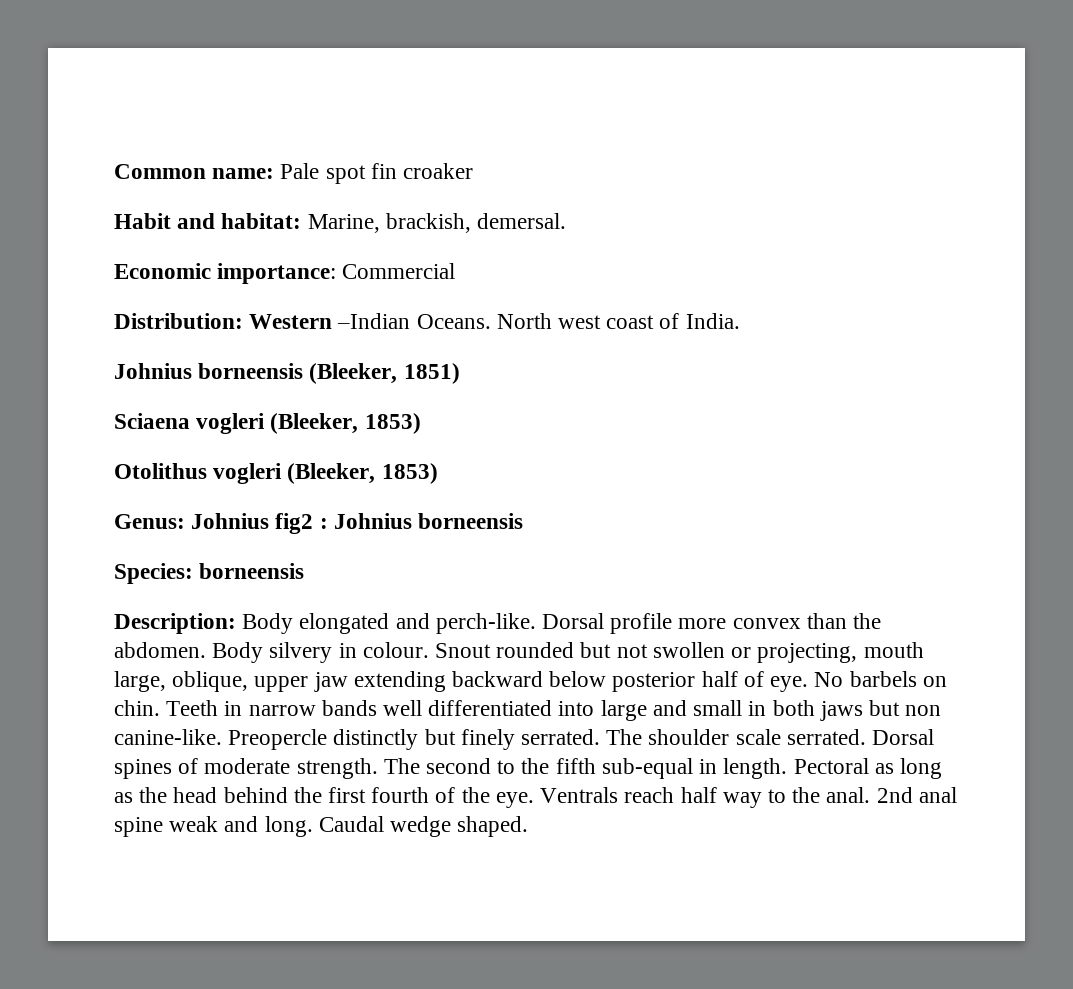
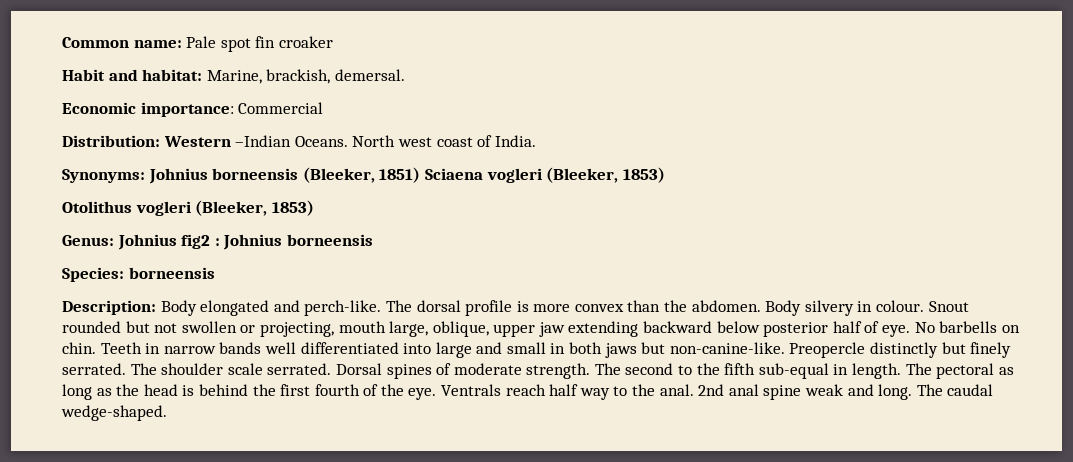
(740, 321) none -> [62,169,145,183] Synonyms:
(460, 373) // -> (421, 175) none
[542,613,673,634] Dorsal profile -> [385,300,529,316] The dorsal profile is
[849,671,917,687] barbels -> [939,321,998,333] barbells
[905,705,942,716] [114,729,222,745] non canine-like. -> [669,342,785,354] non-canine-like.
[793,758,869,774] Pectoral -> [905,363,995,379] The pectoral
(218, 795) none -> [182,385,195,396] is
[318,816,529,837] Caudal wedge shaped. -> [916,384,994,396] [61,405,167,421] The caudal wedge-shaped.

